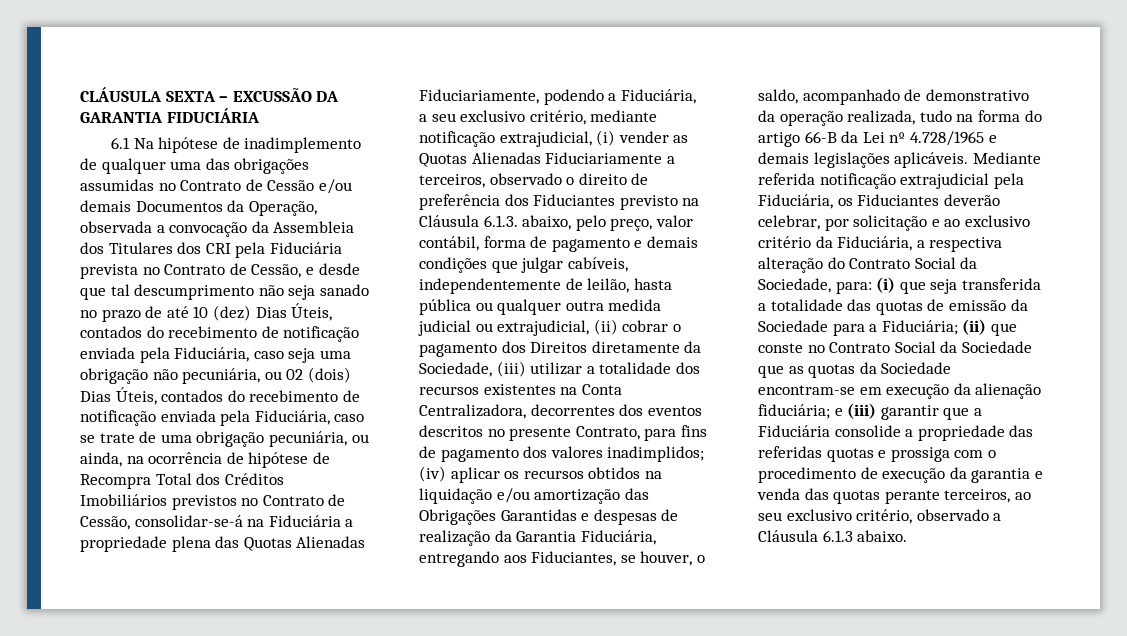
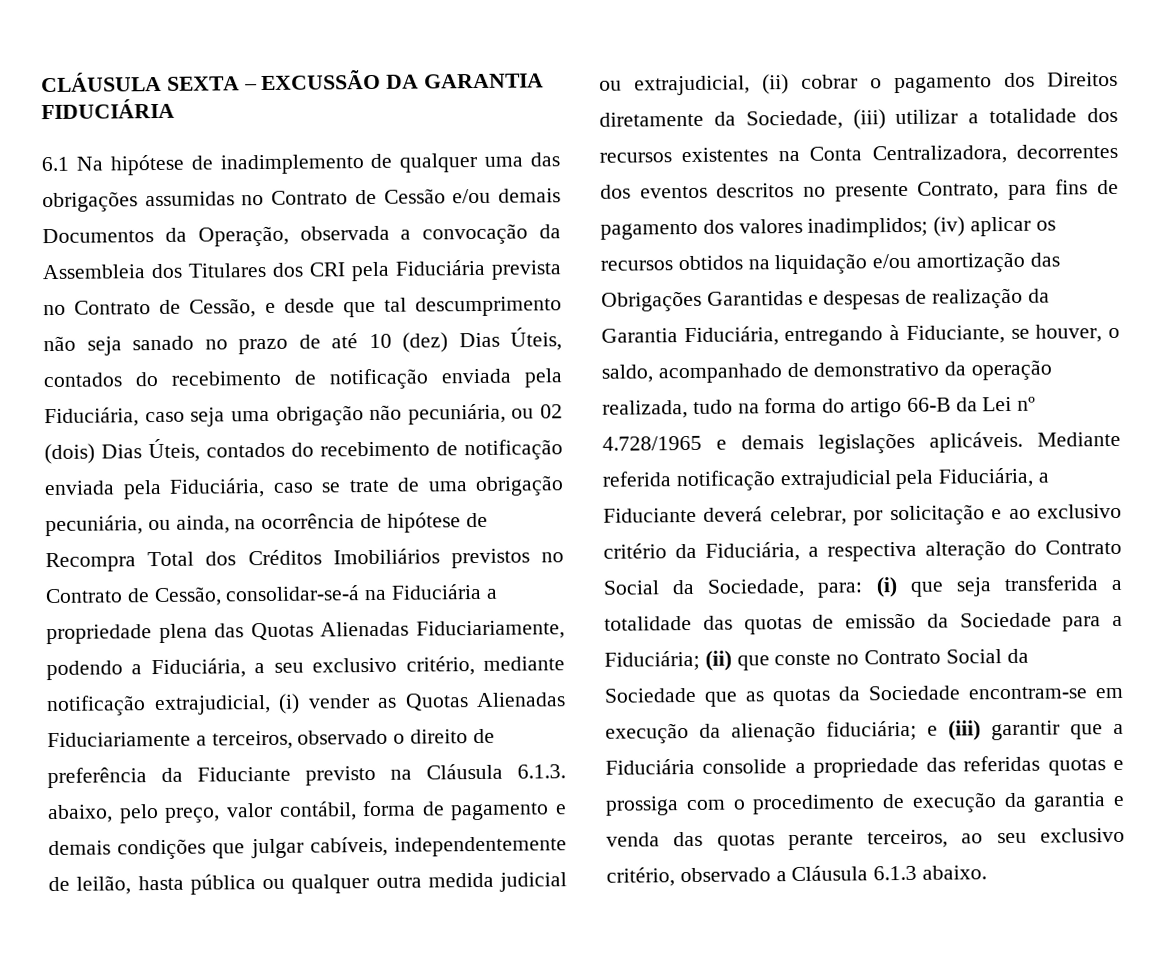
[504,194,616,206] dos Fiduciantes -> [161,766,291,782] da Fiduciante
[503,551,617,566] aos Fiduciantes, -> [889,325,1005,344] à Fiduciante,
[837,194,1000,206] os Fiduciantes deverão -> [1038,472,1050,483] [603,506,764,523] a Fiduciante deverá

